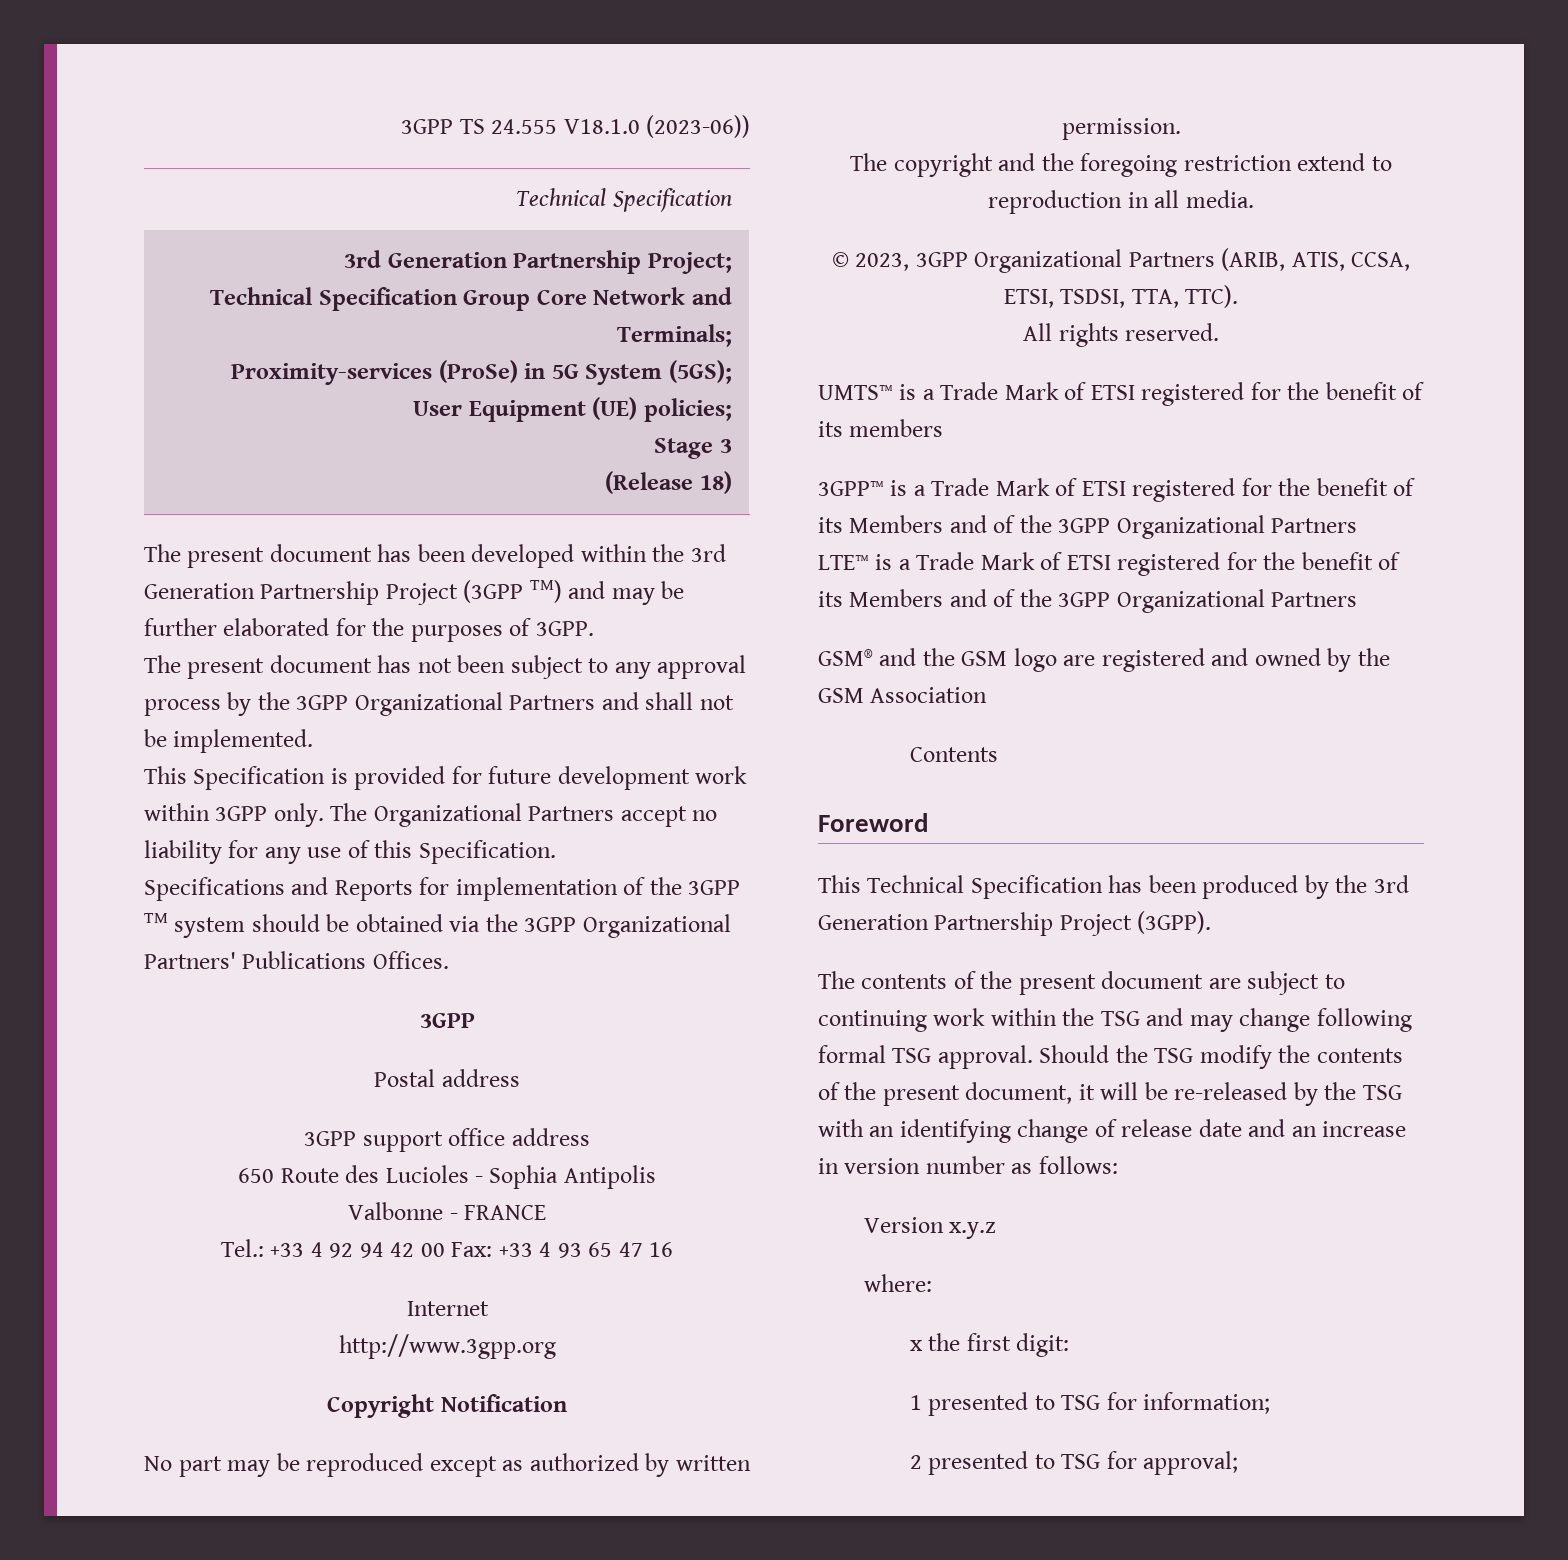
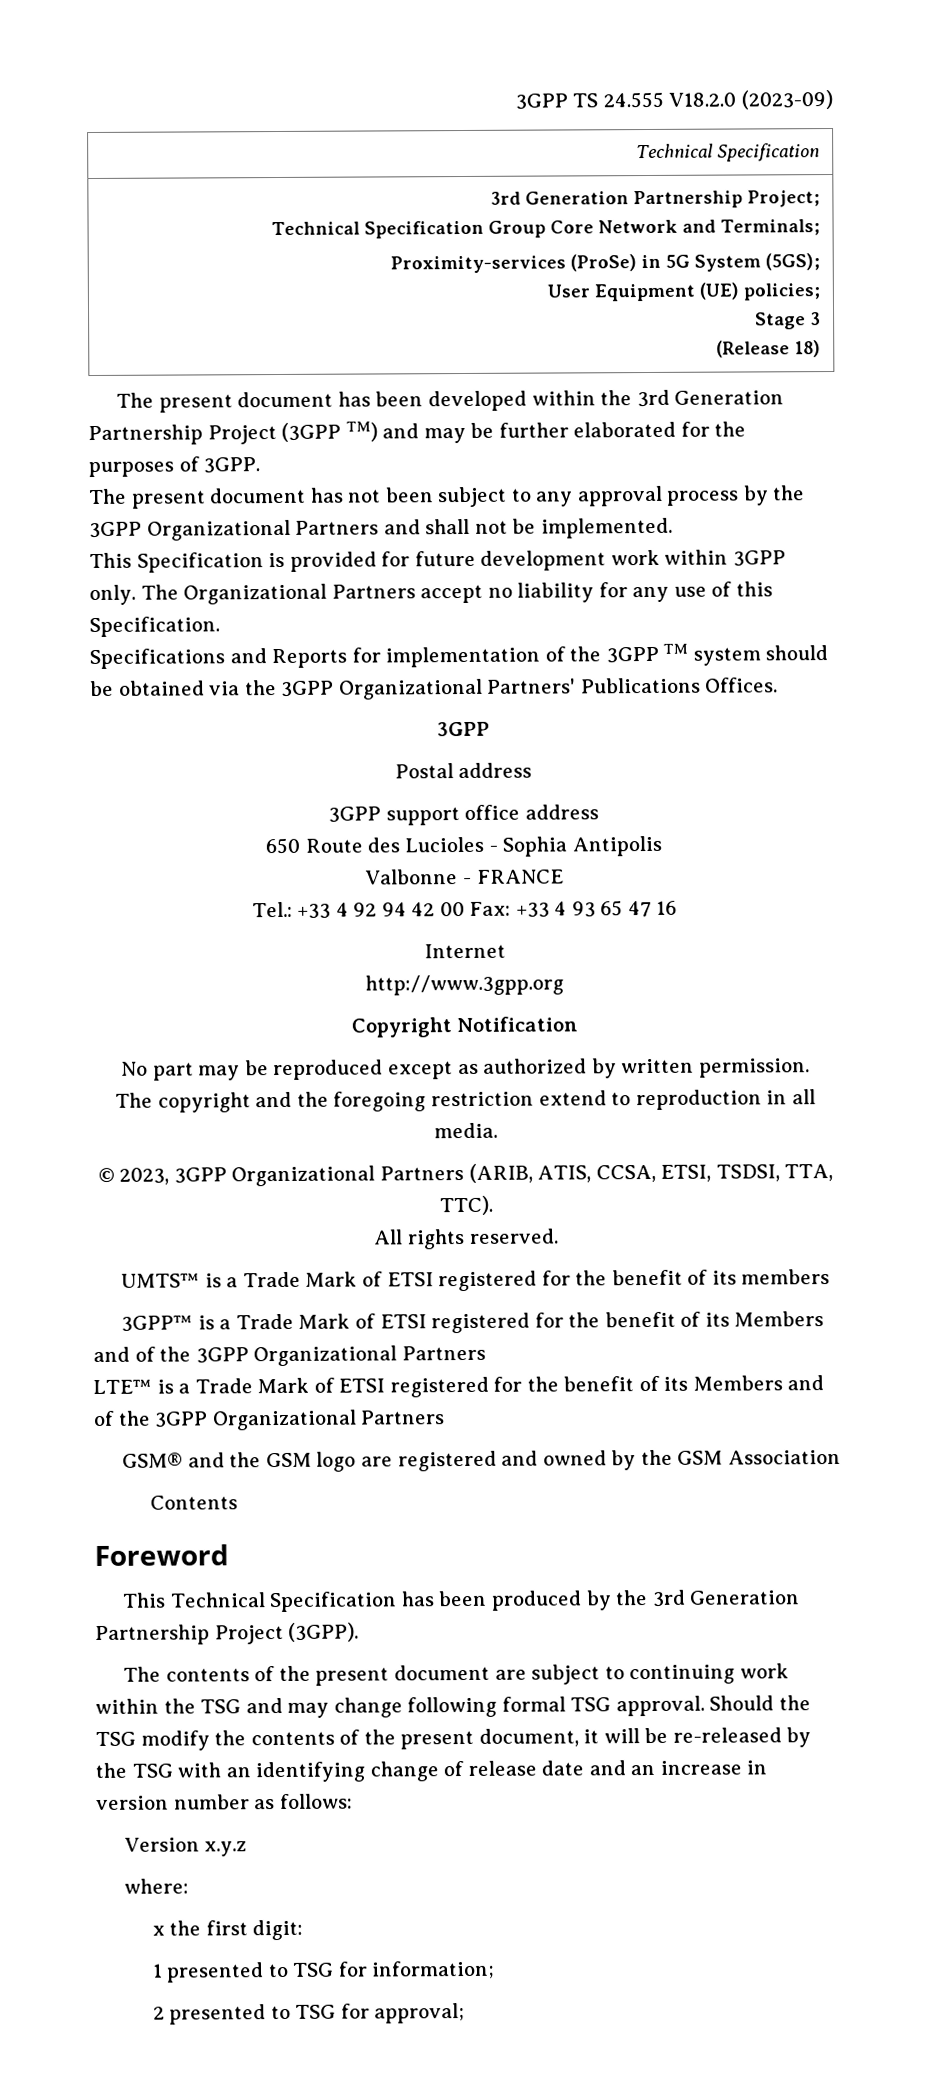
[563,115,750,138] V18.1.0 (2023-06)) -> [668,89,833,110] V18.2.0 (2023-09)

